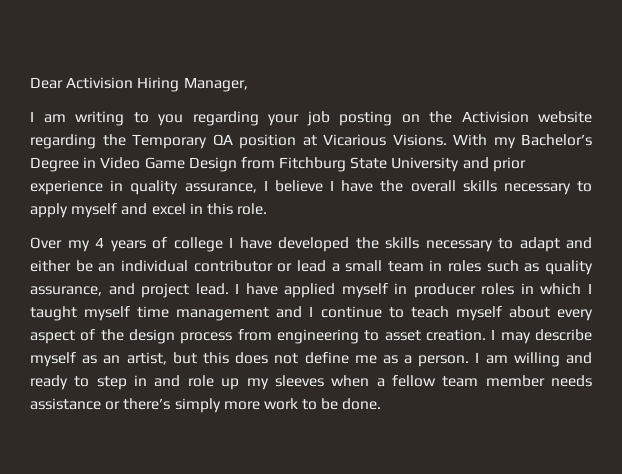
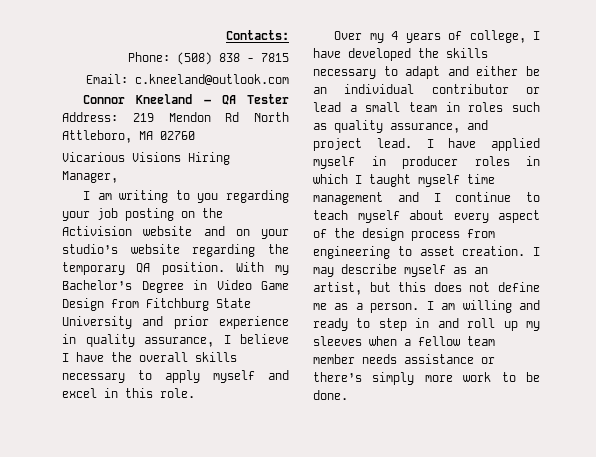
[30,77,134,89] Dear Activision -> [226,30,289,40] [128,52,289,65] [86,74,289,85] [83,94,289,105] [62,112,289,122] [62,130,195,143] [62,152,181,162] Contacts: // Phone: (508) 838 - 7815 // Email: c.kneeland@outlook.com // Connor Kneeland – QA Tester Address: 219 Mendon Rd North Attleboro, MA 02760 // Vicarious Visions
[30,134,447,149] regarding the Temporary QA position at Vicarious Visions. -> [203,226,289,239] [62,244,289,257] [62,262,225,275] and on your studio’s website regarding the temporary QA position.
[173,237,223,252] college -> [469,30,526,43] college,
[187,375,214,387] role -> [467,318,496,328] roll

